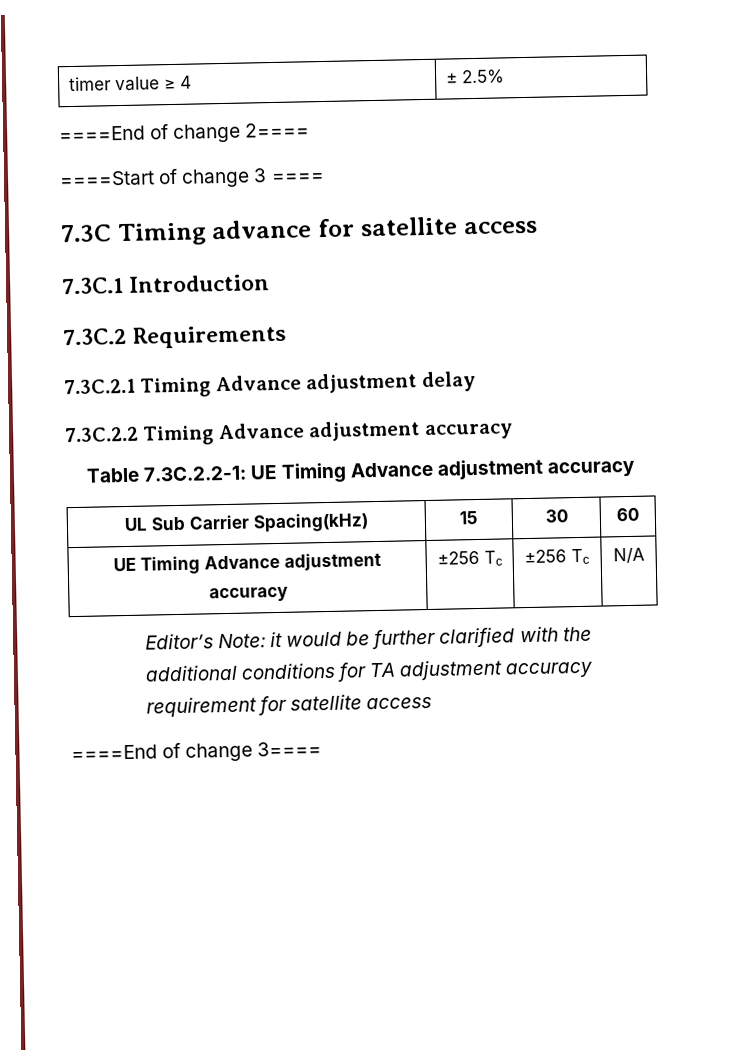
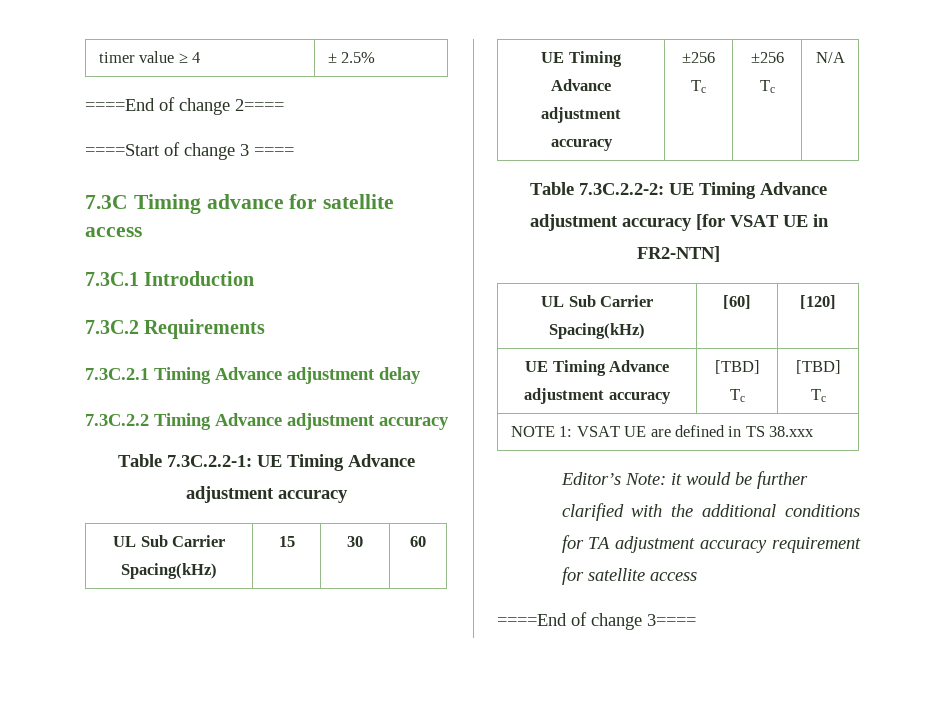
(645, 555) none -> [530,182,827,199] [529,214,829,231] [637,246,720,262] [541,295,653,307] [549,323,645,339] [723,295,751,309] [800,295,836,309] [525,360,669,376] [524,388,671,404] [714,360,760,374] [729,389,745,402] [795,360,841,374] [810,389,826,402] [510,425,815,437] // Table 7.3C.2.2-2: UE Timing Advance adjustment accuracy [for VSAT UE in FR2-NTN] // UL Sub Carrier Spacing(kHz) | [60] | [120] // UE Timing Advance adjustment accuracy | [TBD] Tc | [TBD] Tc // NOTE 1: VSAT UE are defined in TS 38.xxx

